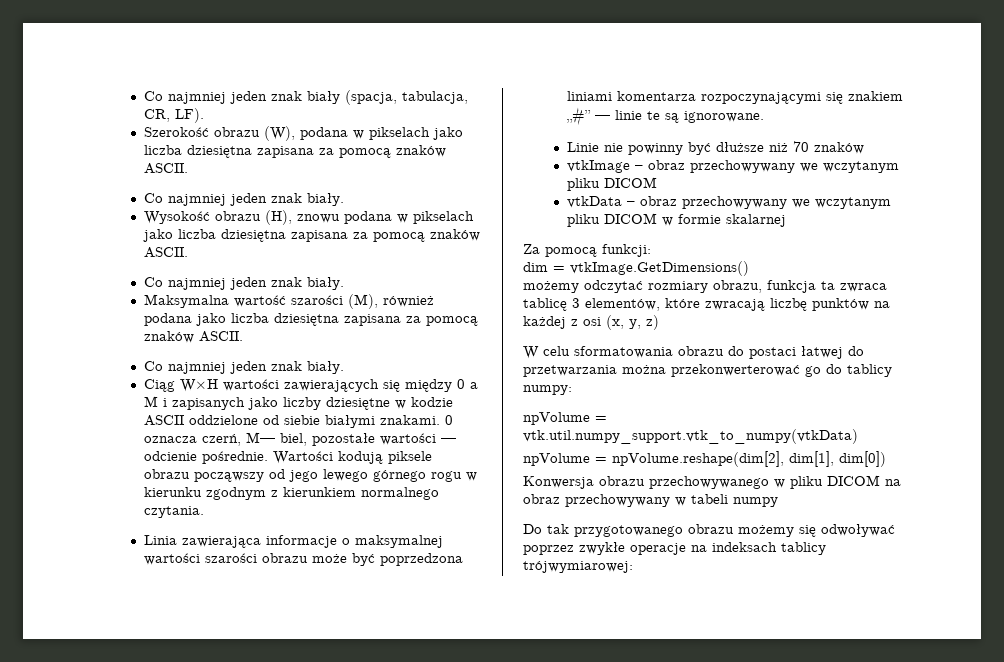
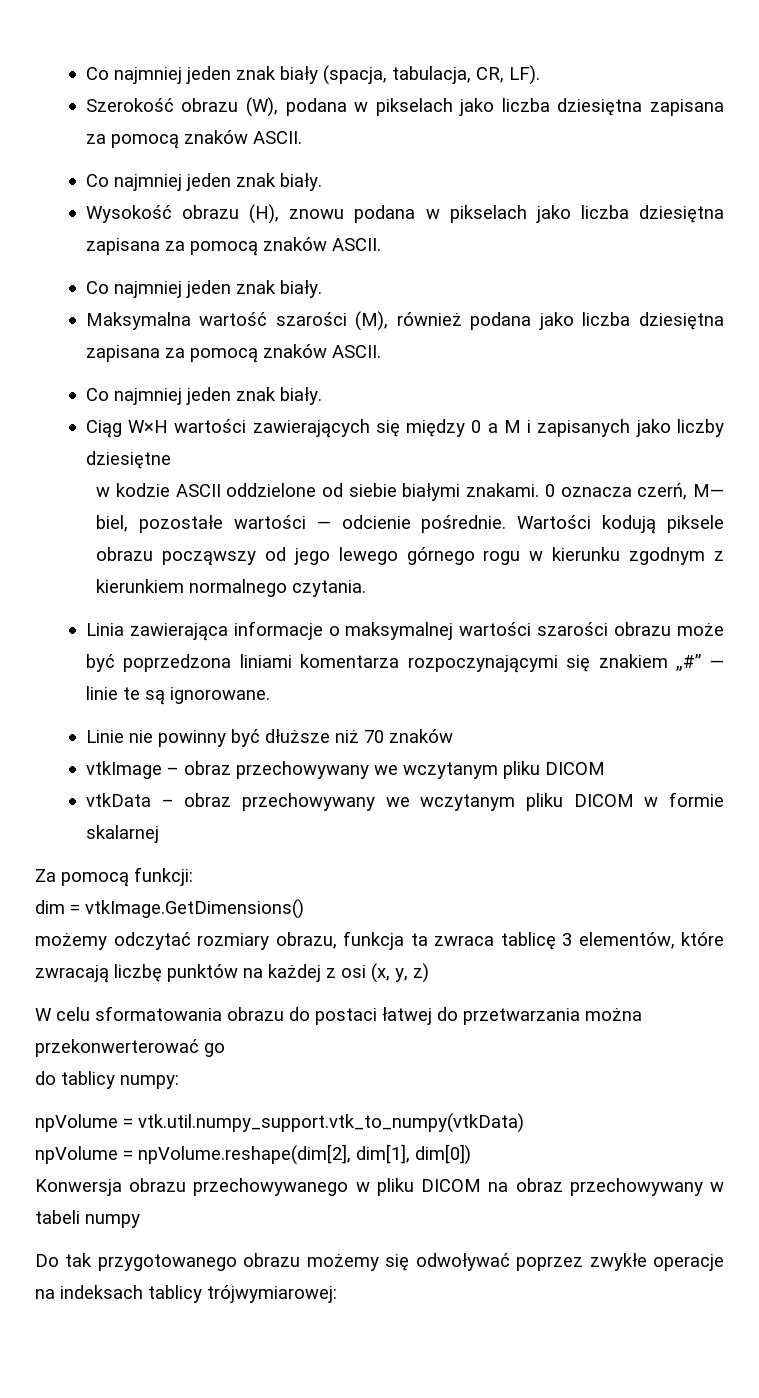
(391, 403) none -> (171, 460) //
(821, 371) none -> (225, 1050) //

